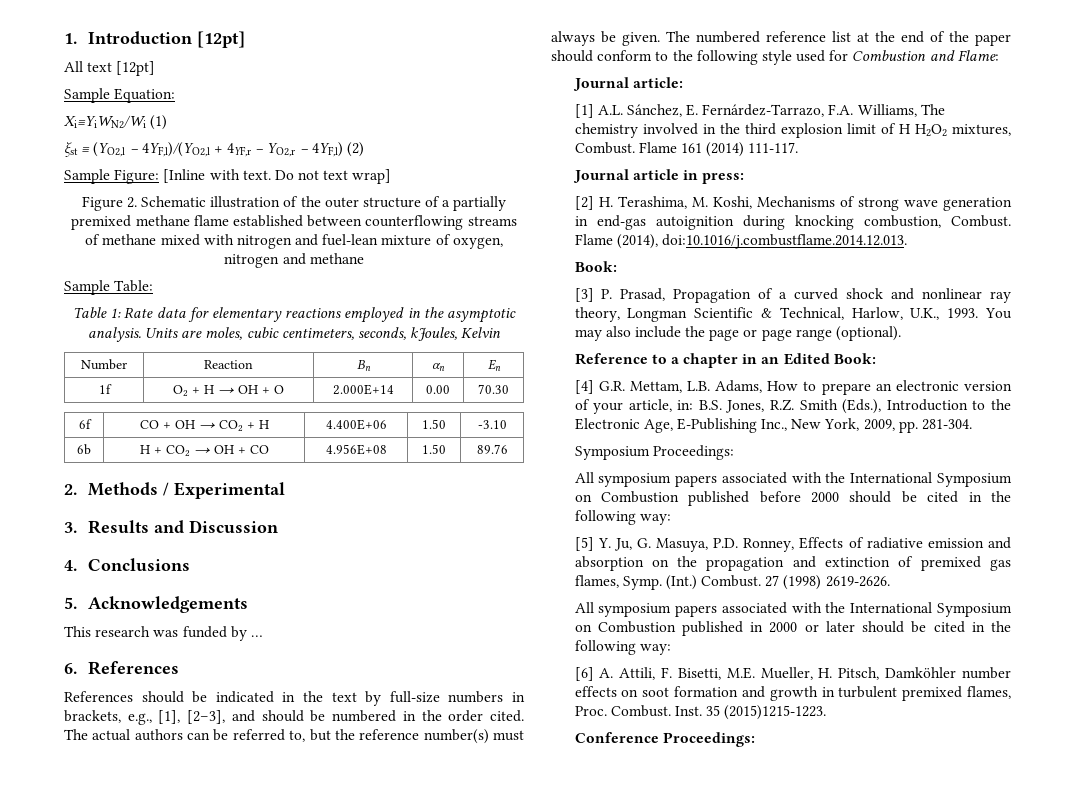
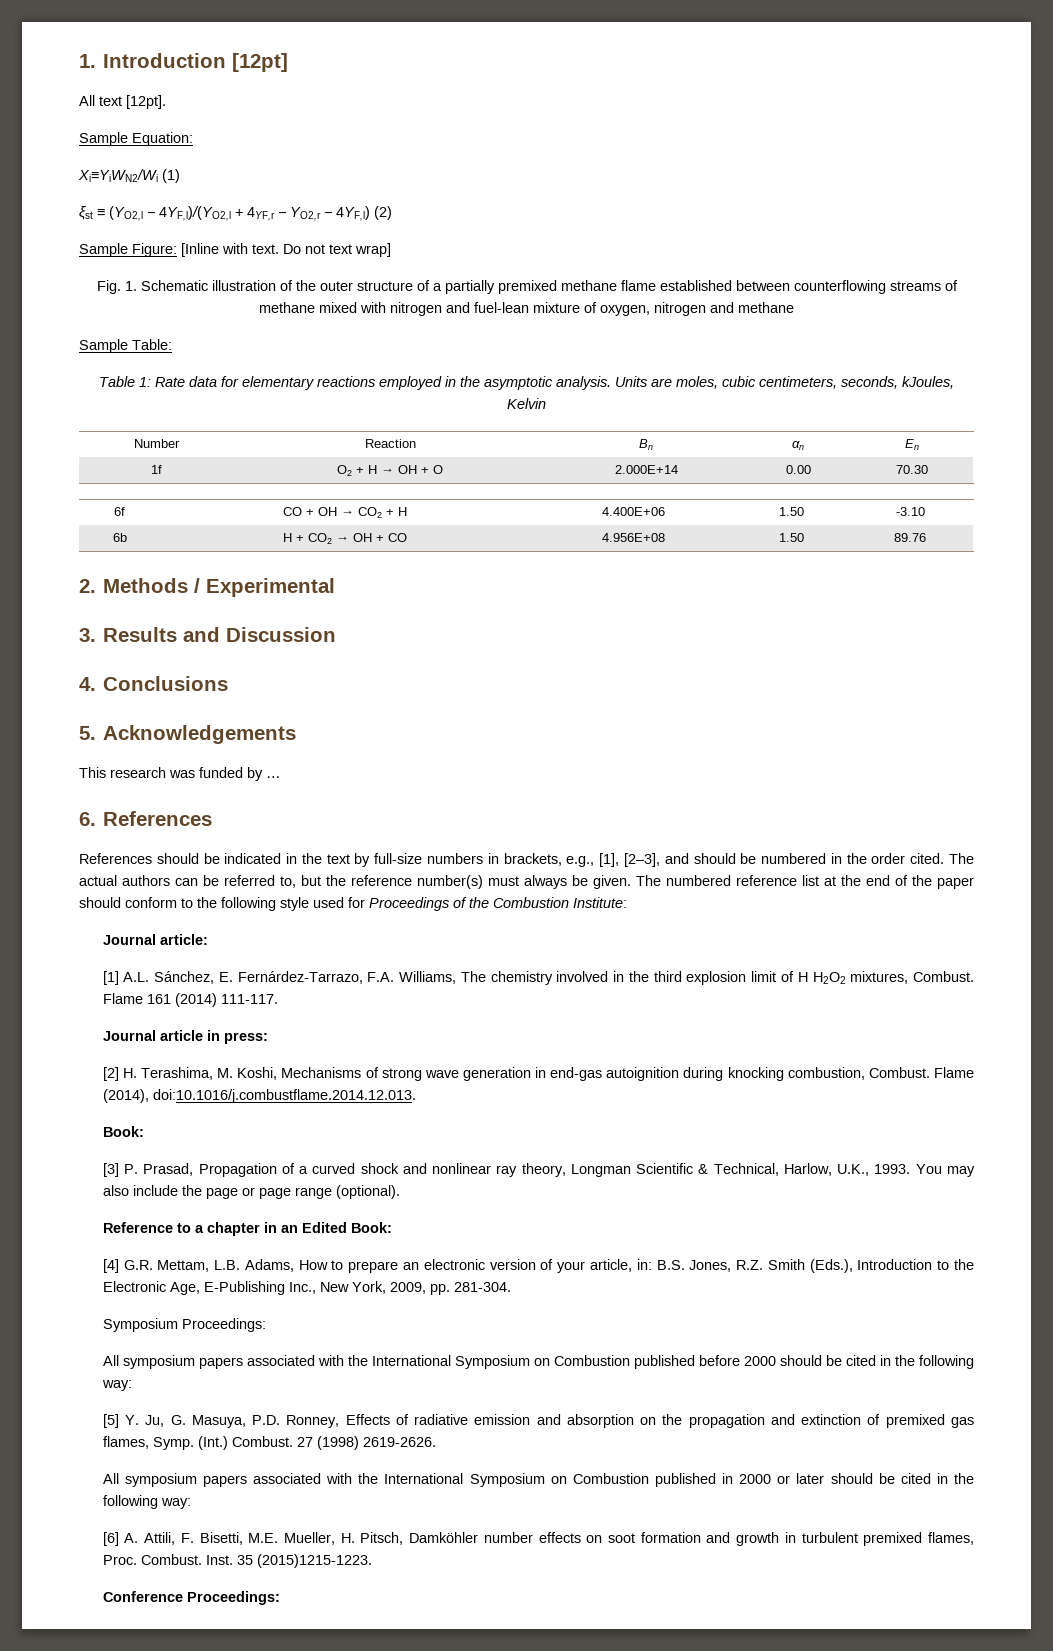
[116,61,156,76] [12pt] -> [126,95,166,109] [12pt].
[81,196,137,211] Figure 2. -> [96,280,137,294] Fig. 1.
[852,50,999,61] Combustion and Flame: -> [369,897,627,911] Proceedings of the Combustion Institute:

